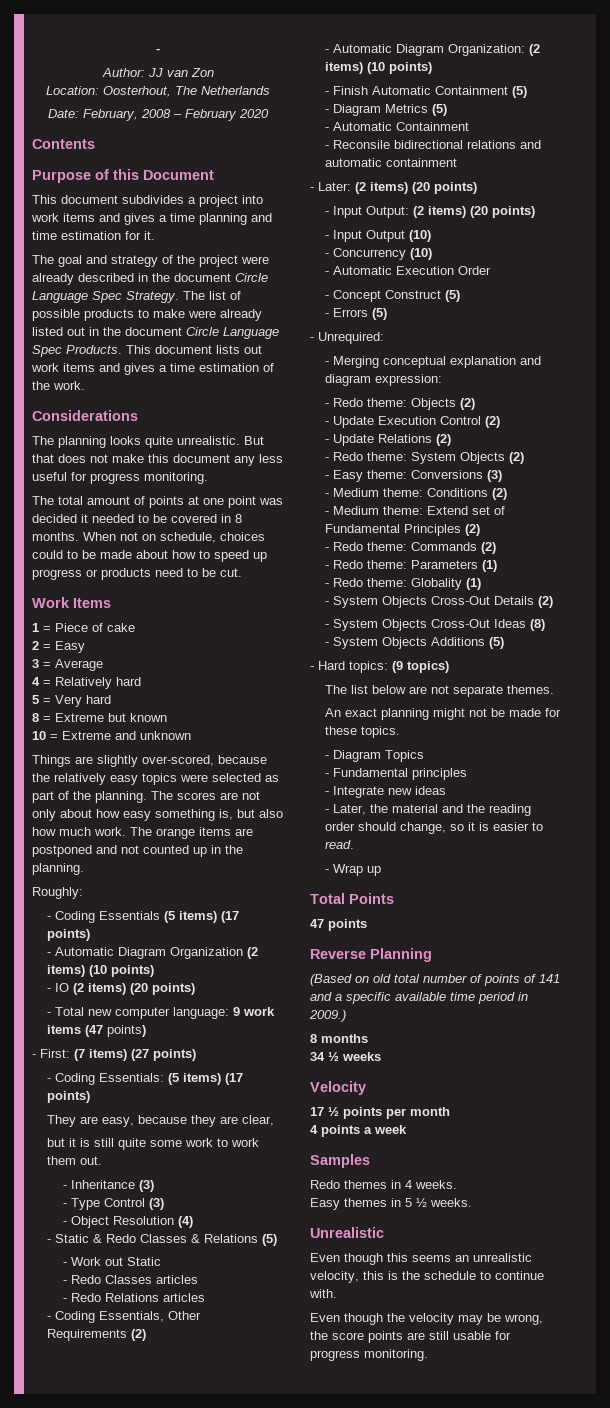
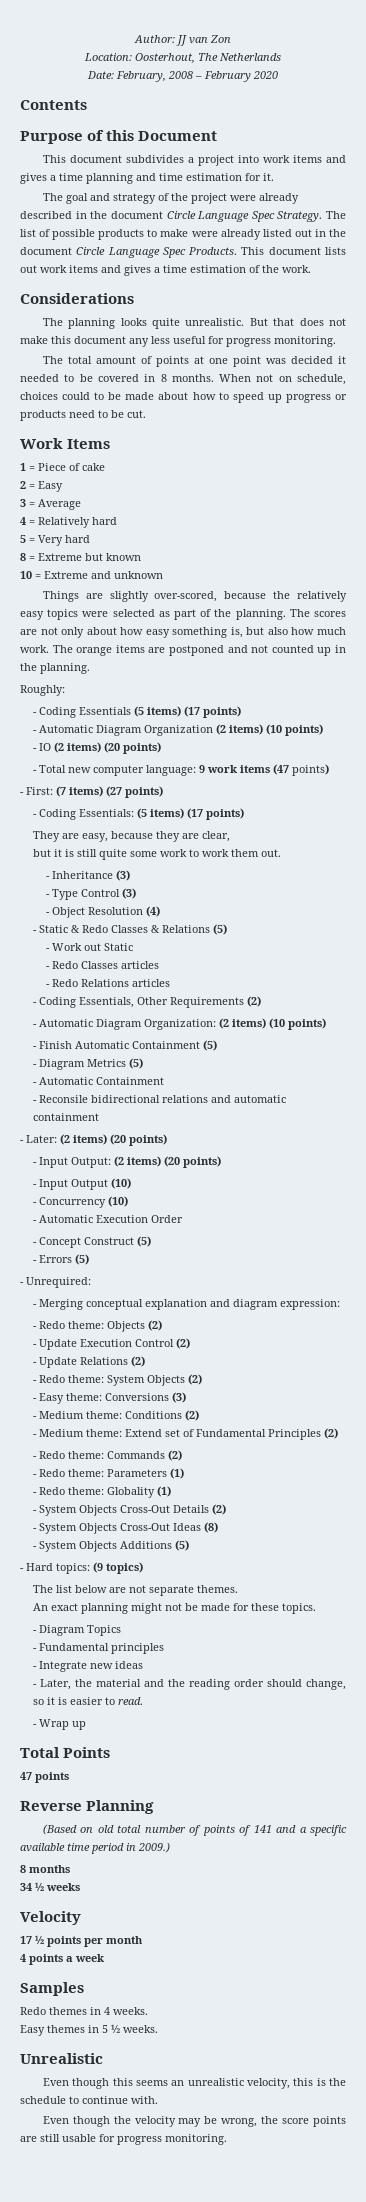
[156,48,160,53] - // -> (134, 39) none

